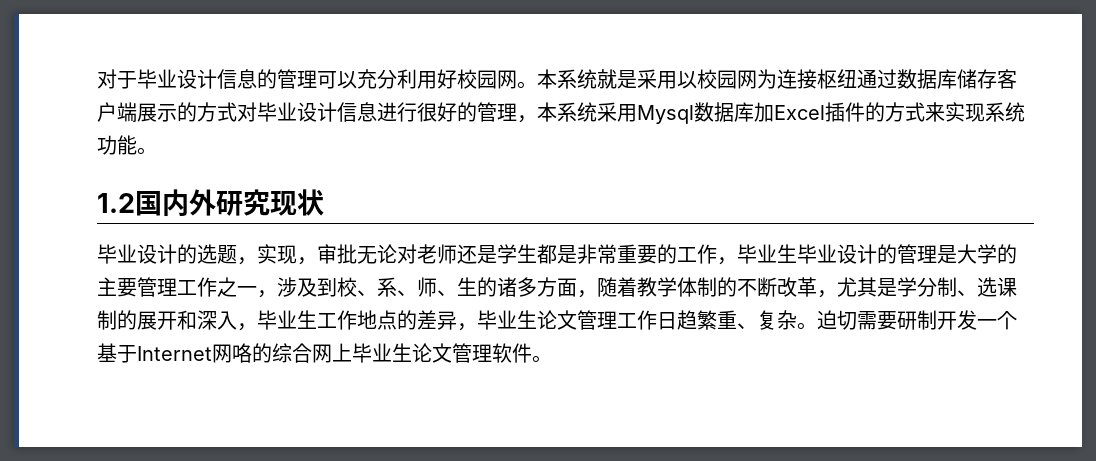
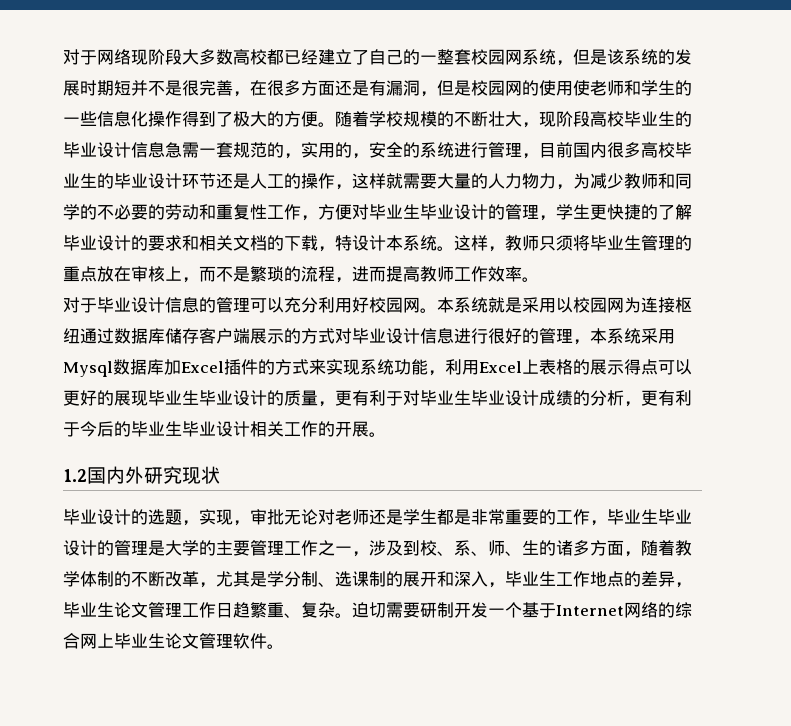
[97,69,137,89] 对于 -> [63,49,692,66] [63,80,692,97] [63,111,692,128] [63,142,692,159] [63,173,692,190] [63,204,692,221] [63,235,692,252] [63,266,539,283] [63,297,97,313] 对于网络现阶段大多数高校都已经建立了自己的一整套校园网系统，但是该系统的发展时期短并不是很完善，在很多方面还是有漏洞，但是校园网的使用使老师和学生的一些信息化操作得到了极大的方便。随着学校规模的不断壮大，现阶段高校毕业生的毕业设计信息急需一套规范的，实用的，安全的系统进行管理，目前国内很多高校毕业生的毕业设计环节还是人工的操作，这样就需要大量的人力物力，为减少教师和同学的不必要的劳动和重复性工作，方便对毕业生毕业设计的管理，学生更快捷的了解毕业设计的要求和相关文档的下载，特设计本系统。这样，教师只须将毕业生管理的重点放在审核上，而不是繁琐的流程，进而提高教师工作效率。 // 对于
(137, 145) none -> [428,359,692,376] [63,390,692,407] [63,421,369,437] ，利用Excel上表格的展示得点可以更好的展现毕业生毕业设计的质量，更有利于对毕业生毕业设计成绩的分析，更有利于今后的毕业生毕业设计相关工作的开展
[232,343,252,363] 咯 -> [641,602,658,618] 络

